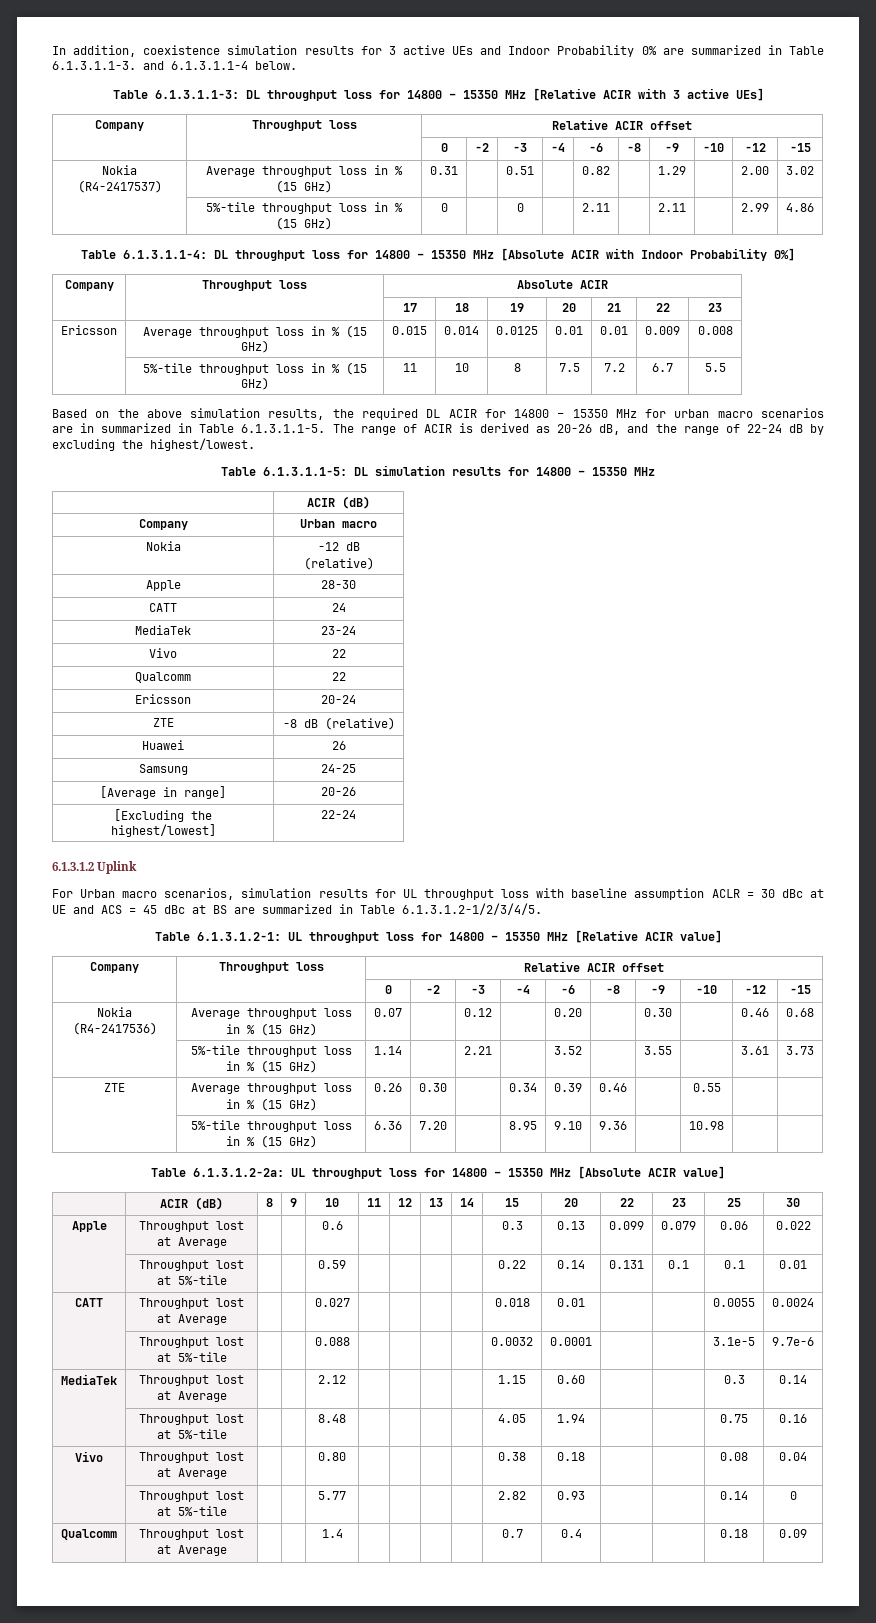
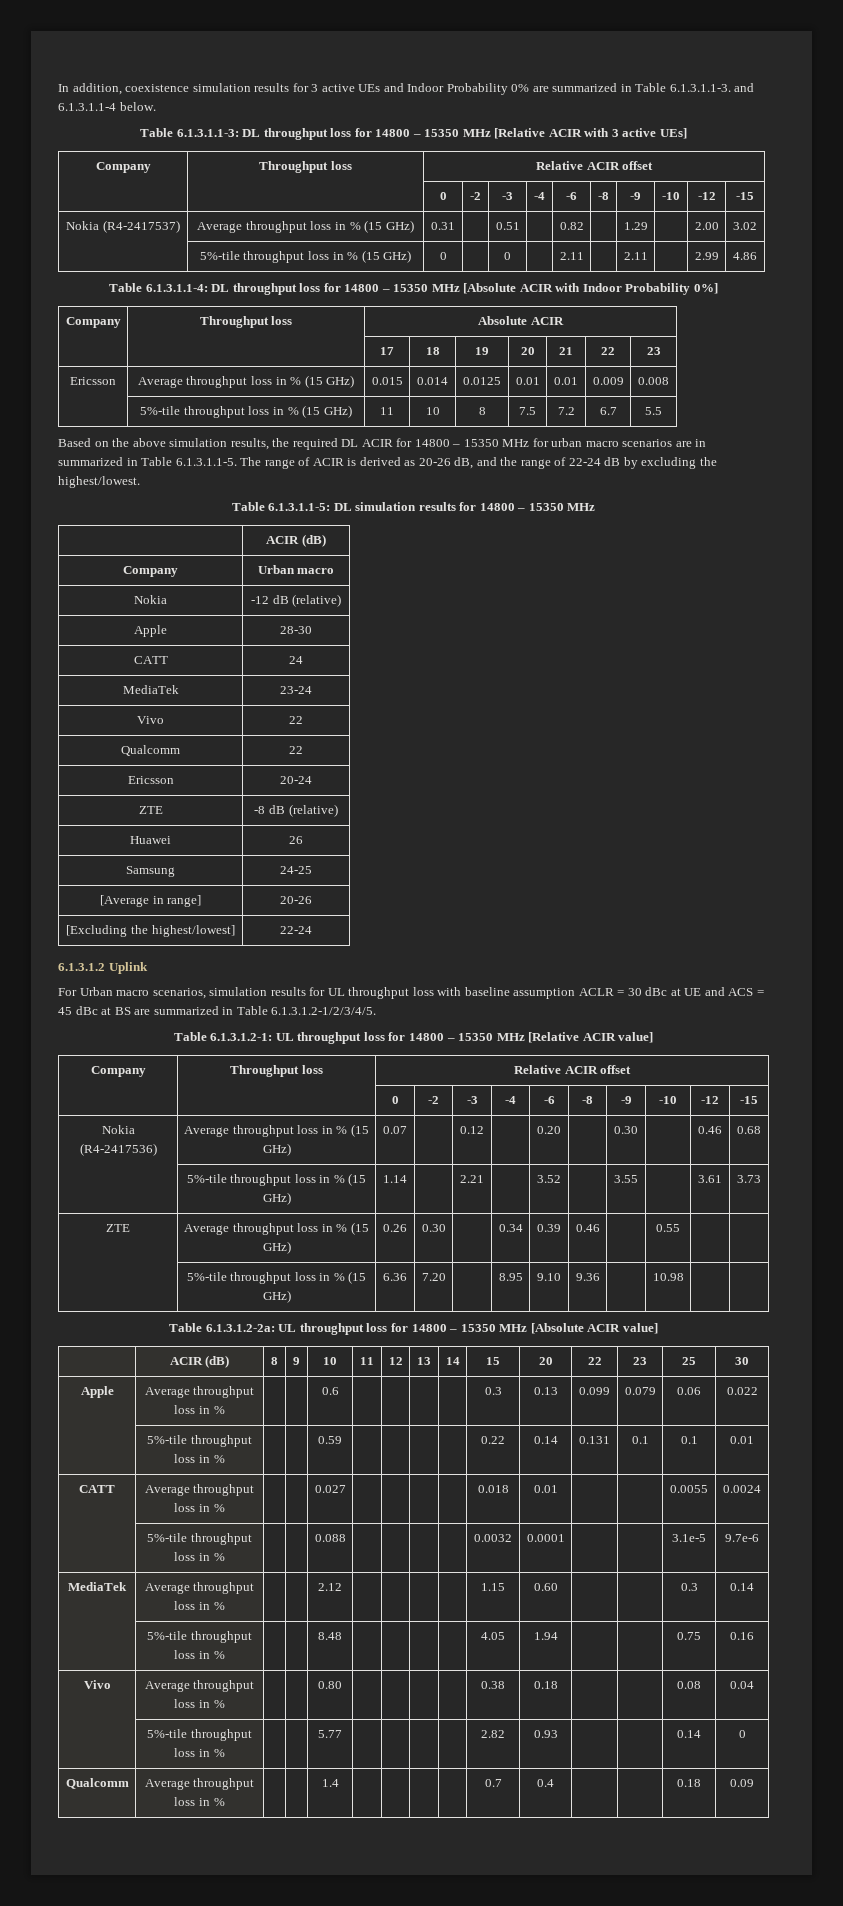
[139,1221,244,1232] [156,1237,227,1248] Throughput lost at Average -> [144,1386,255,1398] [174,1405,225,1414] Average throughput loss in %
[139,1260,244,1271] [156,1275,227,1285] Throughput lost at 5%-tile -> [147,1435,252,1447] [174,1454,225,1463] 5%-tile throughput loss in %
[139,1298,244,1309] [156,1314,227,1325] Throughput lost at Average -> [144,1484,255,1496] [174,1503,225,1512] Average throughput loss in %
[139,1337,244,1348] [156,1352,227,1362] Throughput lost at 5%-tile -> [147,1533,252,1545] [174,1552,225,1561] 5%-tile throughput loss in %
[139,1375,244,1386] [156,1391,227,1402] Throughput lost at Average -> [144,1582,255,1594] [174,1601,225,1610] Average throughput loss in %
[139,1414,244,1425] [156,1429,227,1439] Throughput lost at 5%-tile -> [147,1631,252,1643] [174,1650,225,1659] 5%-tile throughput loss in %
[139,1452,244,1463] [156,1468,227,1479] Throughput lost at Average -> [144,1680,255,1692] [174,1699,225,1708] Average throughput loss in %
[139,1491,244,1502] [156,1506,227,1516] Throughput lost at 5%-tile -> [147,1729,252,1741] [174,1748,225,1757] 5%-tile throughput loss in %
[139,1529,244,1540] [156,1545,227,1556] Throughput lost at Average -> [144,1778,255,1790] [174,1797,225,1806] Average throughput loss in %

